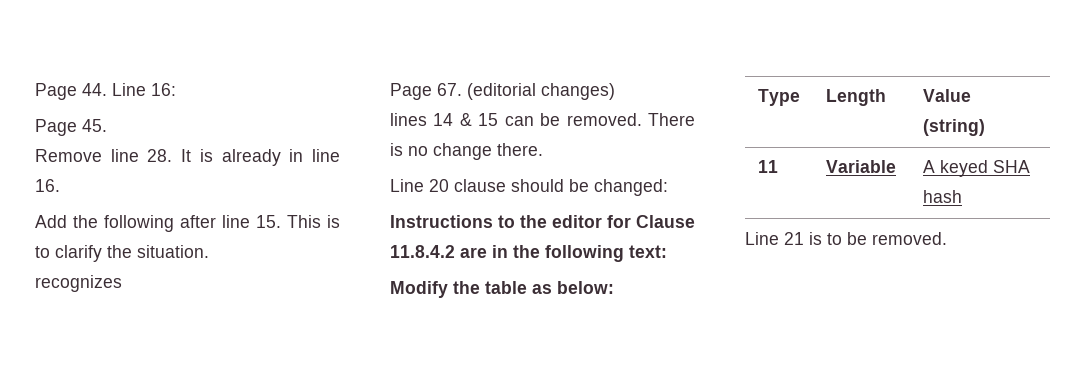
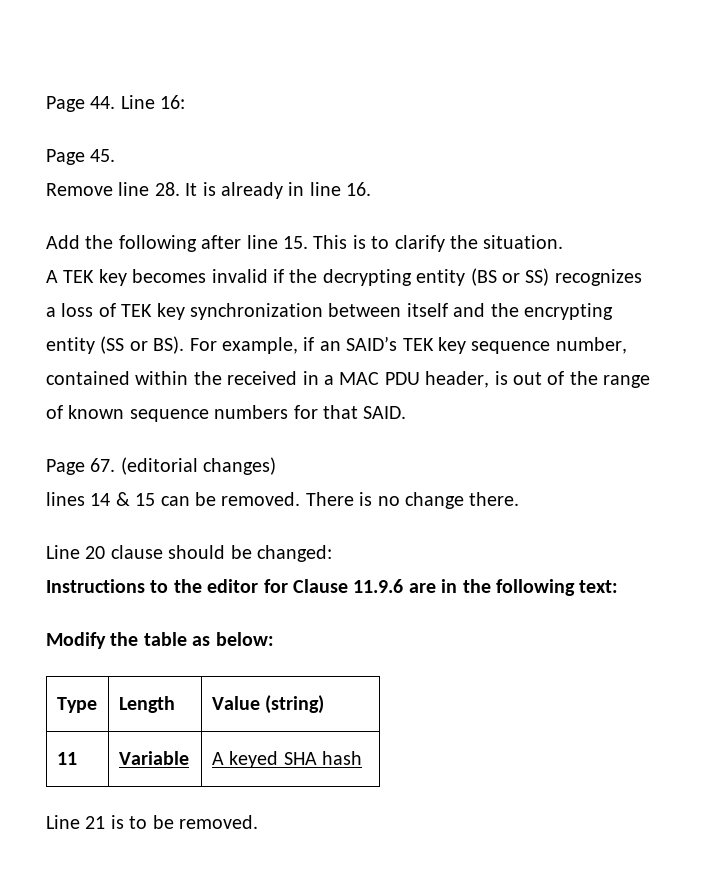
[35,275,122,292] recognizes -> [46,268,642,286] [46,303,613,320] [46,336,627,354] [46,371,651,388] [46,405,407,422] A TEK key becomes invalid if the decrypting entity (BS or SS) recognizes a loss of TEK key synchronization between itself and the encrypting entity (SS or BS). For example, if an SAID’s TEK key sequence number, contained within the received in a MAC PDU header, is out of the range of known sequence numbers for that SAID.
[390,245,455,258] 11.8.4.2 -> [353,579,404,593] 11.9.6

